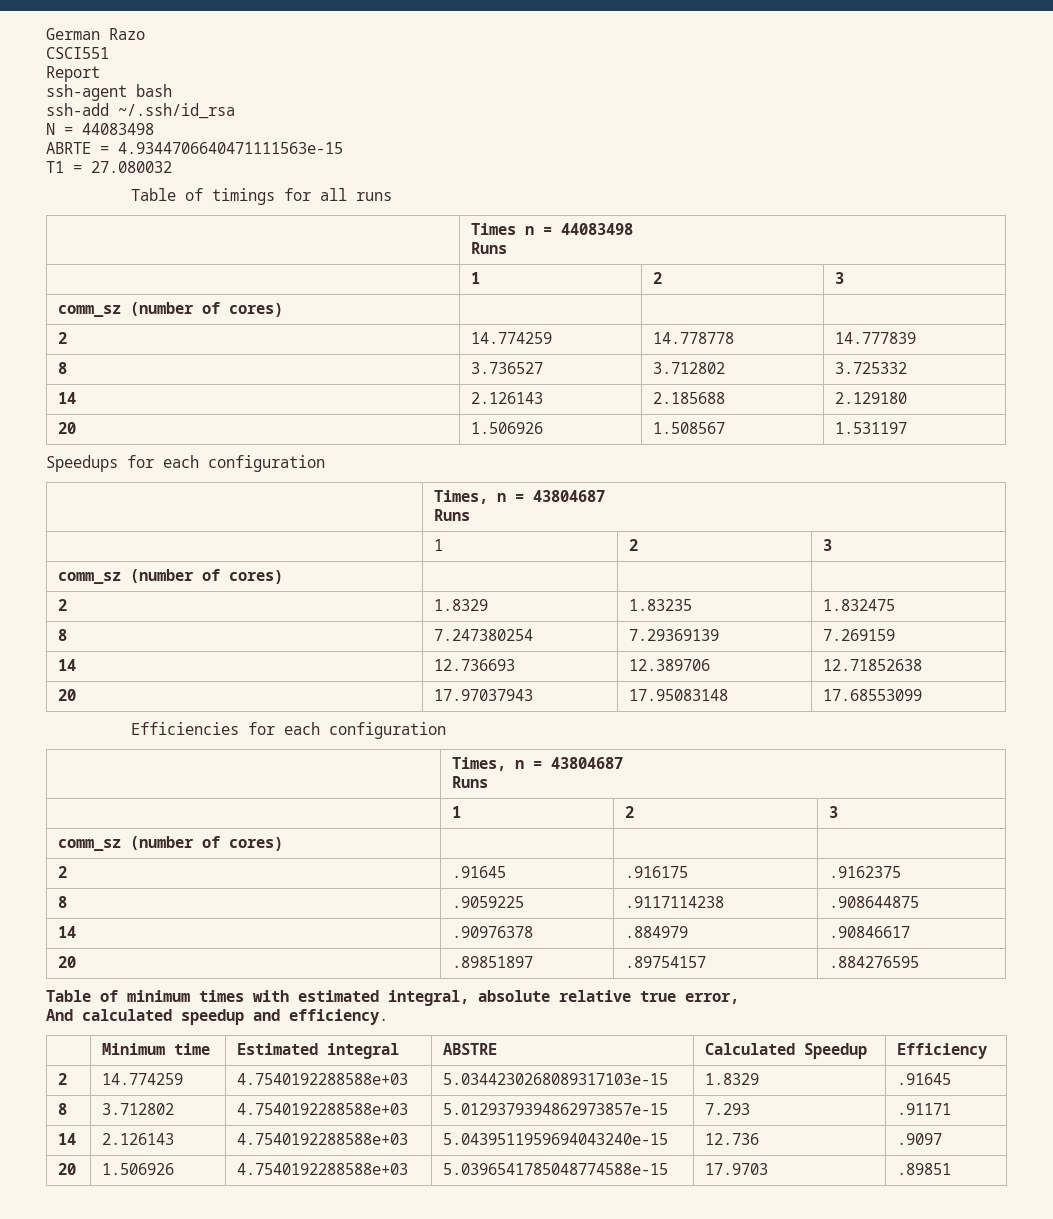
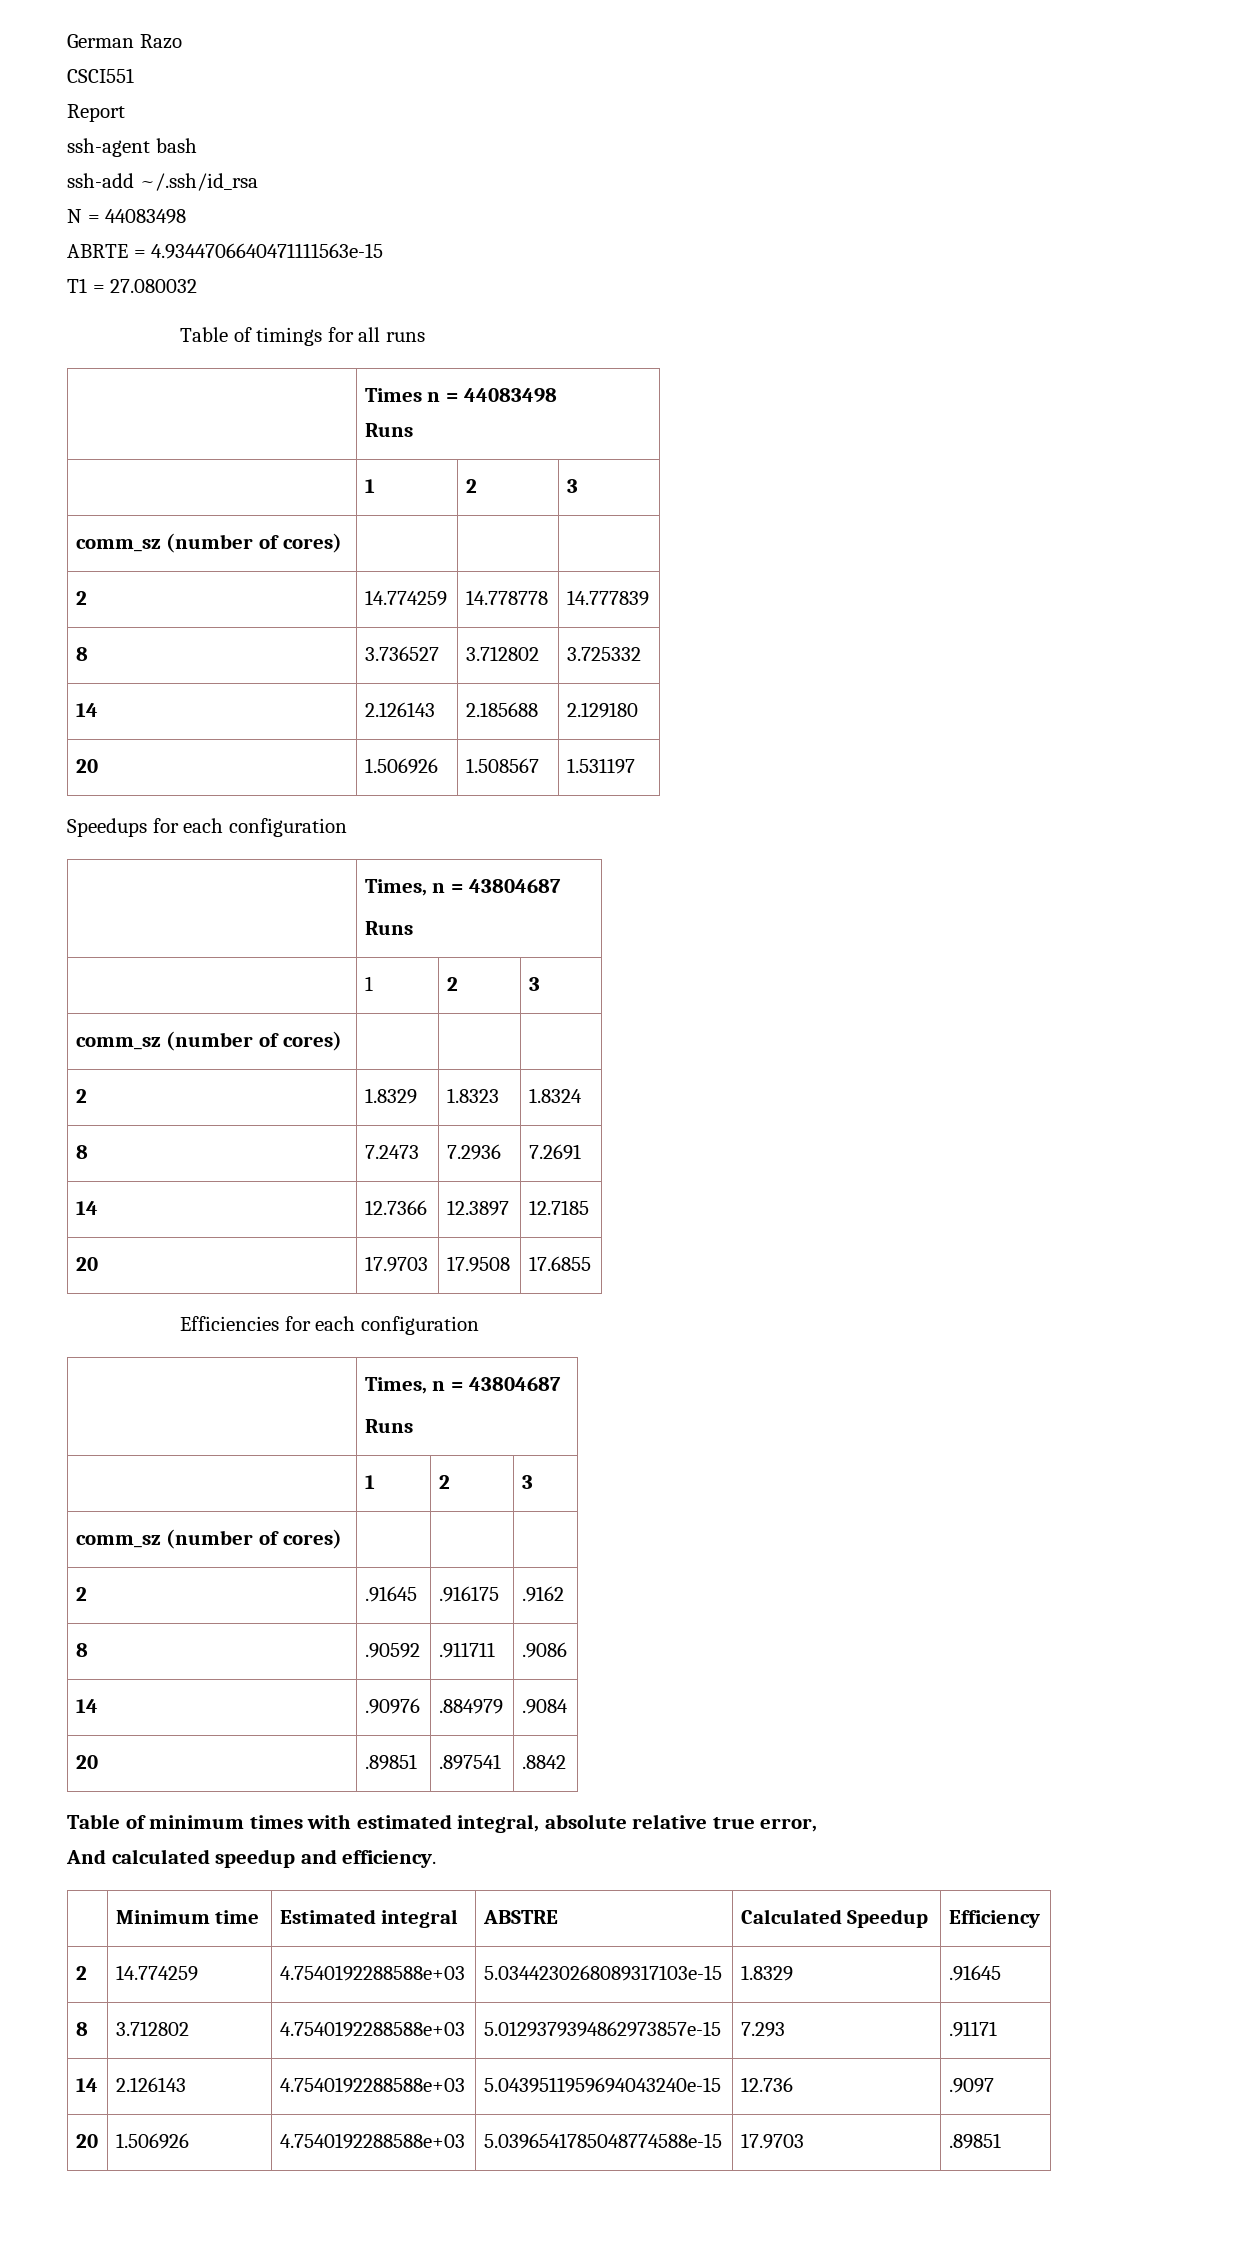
[628,599,692,611] [822,599,895,611] [57,629,67,641] [433,629,533,641] [628,629,719,641] [822,629,895,641] [57,659,76,671] [433,659,515,671] [628,659,710,671] [822,659,922,671] [57,689,76,701] [433,689,533,701] [628,689,728,701] [822,689,922,701] 1.83235 | 1.832475 // 8 | 7.247380254 | 7.29369139 | 7.269159 // 14 | 12.736693 | 12.389706 | 12.71852638 // 20 | 17.97037943 | 17.95083148 | 17.68553099 -> [446,1088,499,1103] [528,1088,582,1103] [75,1145,88,1159] [364,1145,419,1159] [446,1144,501,1160] [528,1144,581,1160] [75,1201,98,1215] [364,1200,427,1215] [446,1200,509,1216] [528,1200,589,1215] [75,1257,98,1271] [364,1256,428,1272] [446,1256,510,1272] [528,1256,591,1271] 1.8323 | 1.8324 // 8 | 7.2473 | 7.2936 | 7.2691 // 14 | 12.7366 | 12.3897 | 12.7185 // 20 | 17.9703 | 17.9508 | 17.6855
[828,866,901,878] [57,896,67,908] [451,896,524,908] [624,896,724,908] [828,896,919,908] [57,926,76,938] [451,926,533,938] .9162375 // 8 | .9059225 | .9117114238 | .908644875 // 14 | .90976378 -> [521,1586,564,1602] [75,1643,88,1657] [364,1643,420,1658] [438,1642,495,1658] [521,1642,567,1658] [75,1699,98,1713] [364,1698,420,1714] .9162 // 8 | .90592 | .911711 | .9086 // 14 | .90976
[828,926,910,938] [57,956,76,968] [451,956,533,968] [624,956,706,968] [828,956,919,968] .90846617 // 20 | .89851897 | .89754157 | .884276595 -> [521,1699,568,1714] [75,1755,98,1769] [364,1754,417,1770] [438,1754,501,1770] [521,1755,566,1769] .9084 // 20 | .89851 | .897541 | .8842

